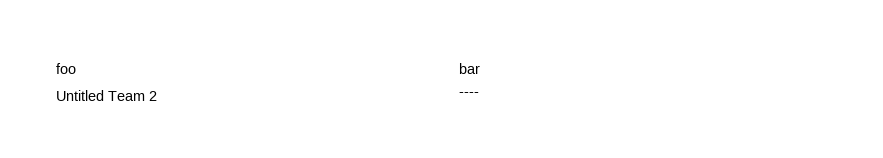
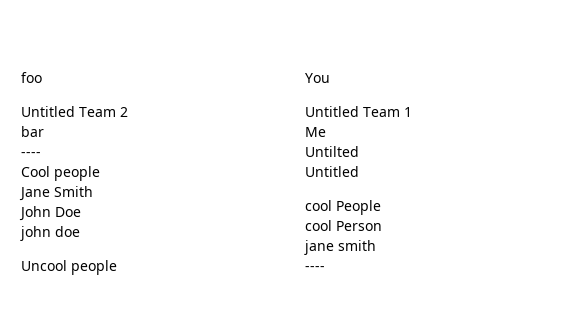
(479, 94) none -> [21,166,100,181] [19,186,93,201] [19,206,81,221] [20,226,80,241] [21,260,117,275] [305,73,330,83] [305,106,412,117] [305,127,326,137] [305,146,359,157] [305,166,359,177] [305,200,381,215] [305,220,382,231] [304,240,376,255] [305,266,325,271] // Cool people // Jane Smith // John Doe // john doe // Uncool people // You // Untitled Team 1 // Me // Untilted // Untitled // cool People // cool Person // jane smith // ----

